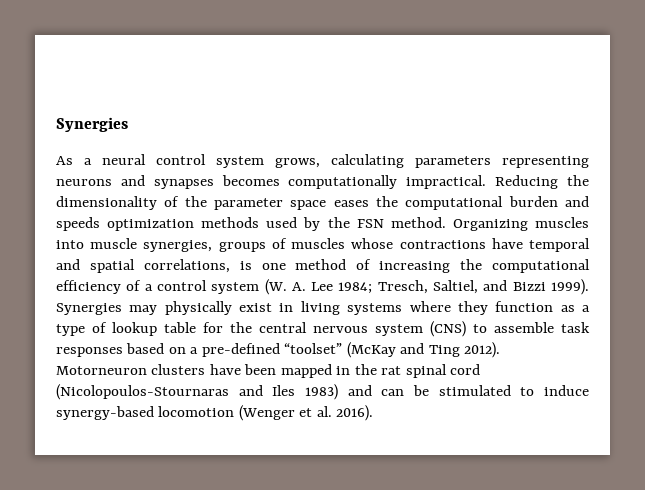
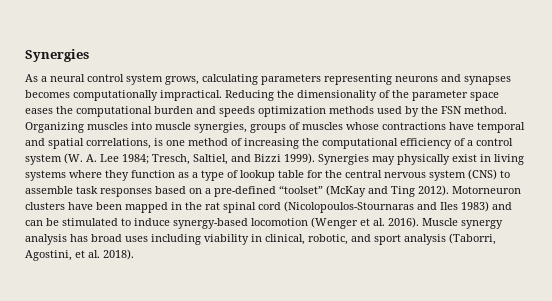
(374, 413) none -> [422,218,503,229] [25,233,496,245] [25,249,134,261] Muscle synergy analysis has broad uses including viability in clinical, robotic, and sport analysis (Taborri, Agostini, et al. 2018).

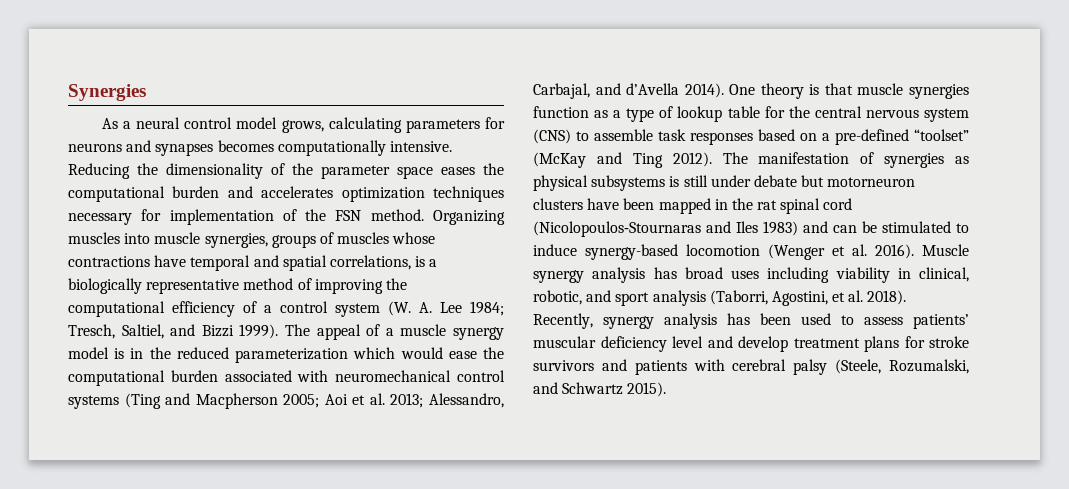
[126,74,163,85] system -> [236,117,278,129] model
[324,74,392,85] representing -> [485,117,506,129] for
[160,90,222,101] impractical. -> [389,141,452,152] intensive.
[219,106,419,117] speeds optimization methods used by -> [261,186,504,202] [68,209,297,225] accelerates optimization techniques necessary for implementation of
[166,140,185,146] one -> [429,259,438,267] [68,278,240,294] a biologically representative
[244,138,299,149] increasing -> [314,279,383,294] improving
[318,154,524,165] [25,170,129,181] Synergies may physically exist in living systems where they -> [285,324,505,340] [68,347,504,363] [68,370,506,386] [68,393,504,409] [533,83,969,99] The appeal of a muscle synergy model is in the reduced parameterization which would ease the computational burden associated with neuromechanical control systems (Ting and Macpherson 2005; Aoi et al. 2013; Alessandro, Carbajal, and d’Avella 2014). One theory is that muscle synergies
[452,186,521,194] Motorneuron -> [722,152,969,168] [533,175,916,191] The manifestation of synergies as physical subsystems is still under debate but motorneuron
(134, 254) none -> [533,313,969,329] [533,336,969,352] [533,359,969,375] [533,382,667,397] Recently, synergy analysis has been used to assess patients’ muscular deficiency level and develop treatment plans for stroke survivors and patients with cerebral palsy (Steele, Rozumalski, and Schwartz 2015).

